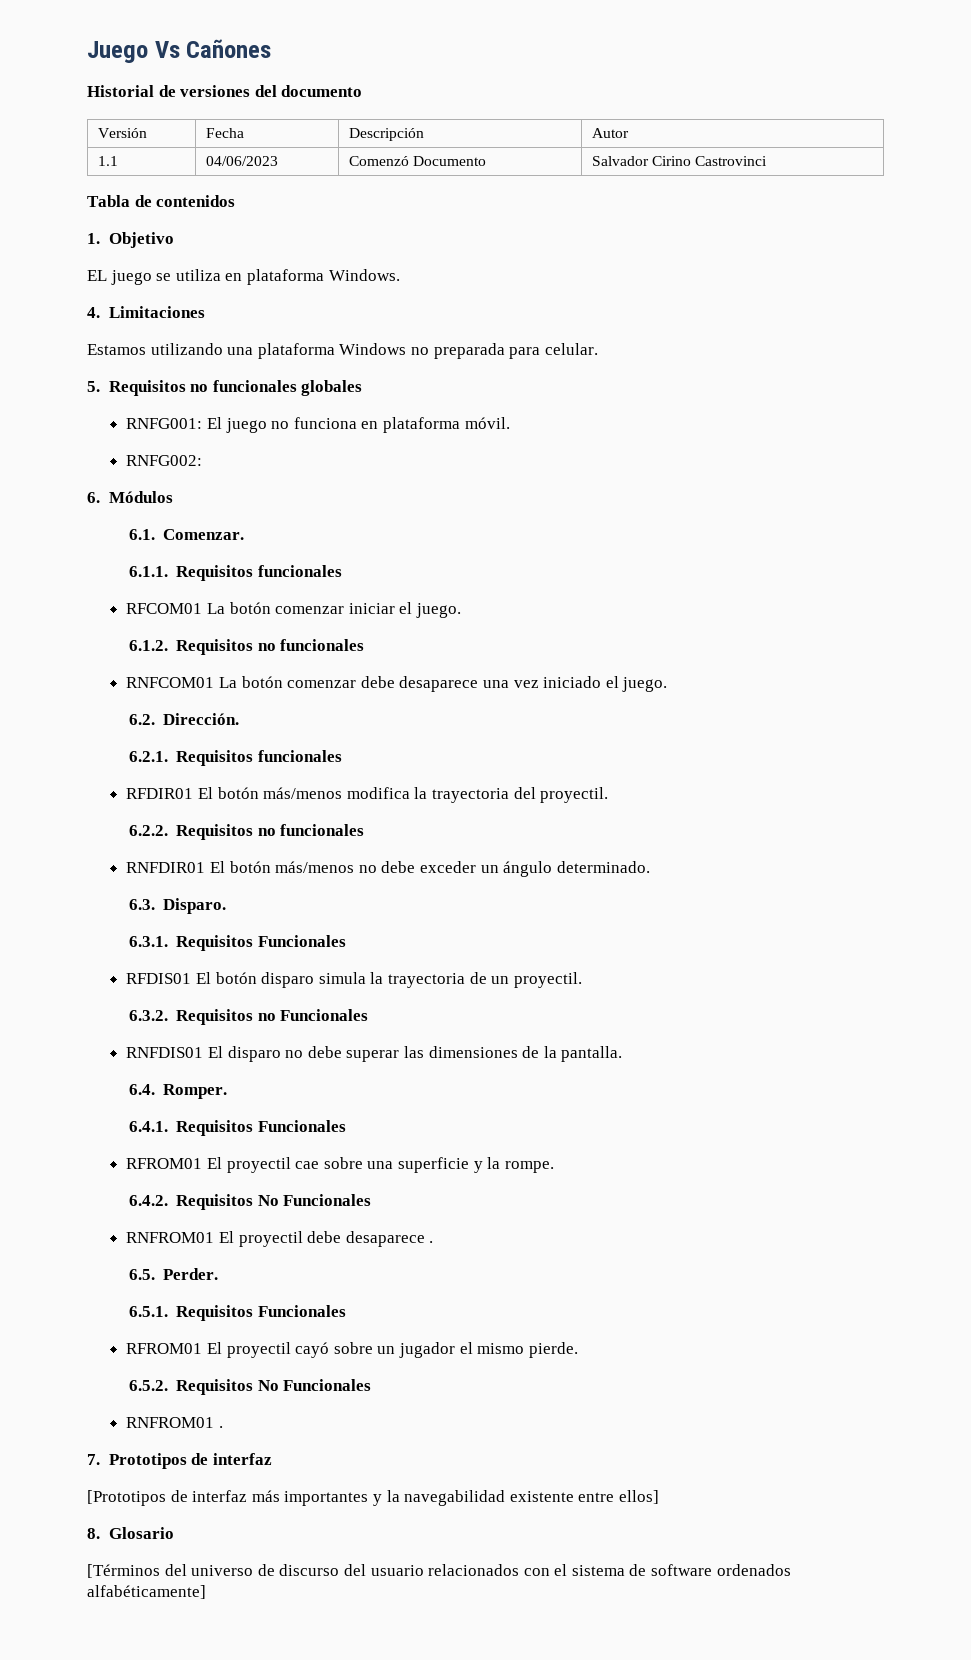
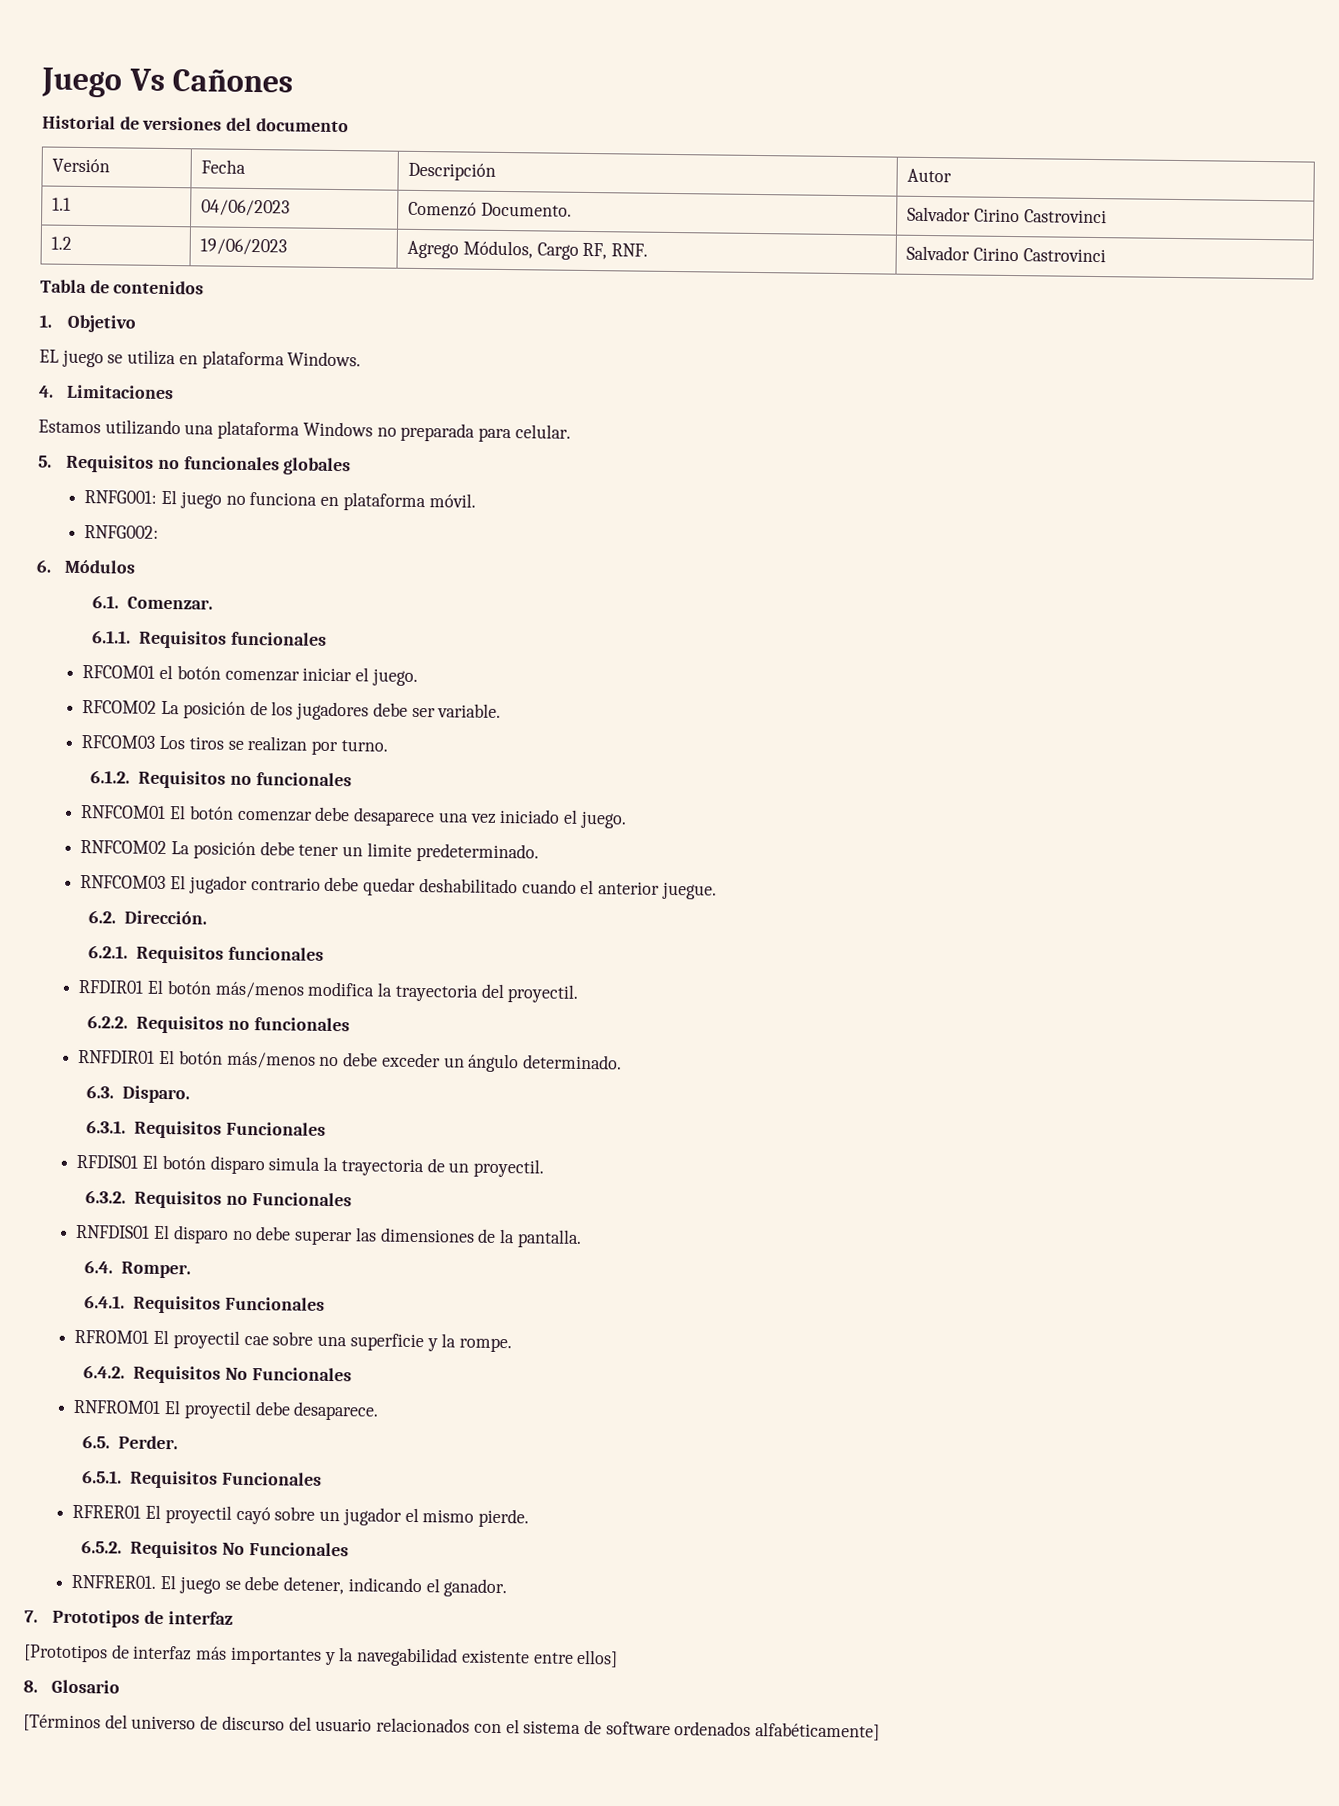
[413,156,487,166] Documento -> [480,202,572,217] [907,206,1107,224] [51,236,73,250] [200,238,288,256] [407,240,649,260] Documento. | Salvador Cirino Castrovinci // 1.2 | 19/06/2023 | Agrego Módulos, Cargo RF, RNF.
[207,603,226,614] La -> [159,664,174,680] el
(461, 610) none -> [82,700,502,721] [81,735,388,756] // RFCOM02 La posición de los jugadores debe ser variable. // RFCOM03 Los tiros se realizan por turno.
[219,677,238,688] La -> [169,805,187,820] El
(668, 684) none -> [80,840,539,863] [80,875,717,900] // RNFCOM02 La posición debe tener un limite predeterminado. // RNFCOM03 El jugador contrario debe quedar deshabilitado cuando el anterior juegue.
[345,1231,434,1247] desaparece . -> [293,1401,380,1421] desaparece.
[126,1343,203,1354] RFROM01 -> [72,1504,142,1519] RFRER01
[126,1417,224,1428] RNFROM01 . -> [71,1574,508,1598] RNFRER01. El juego se debe detener, indicando el ganador.

